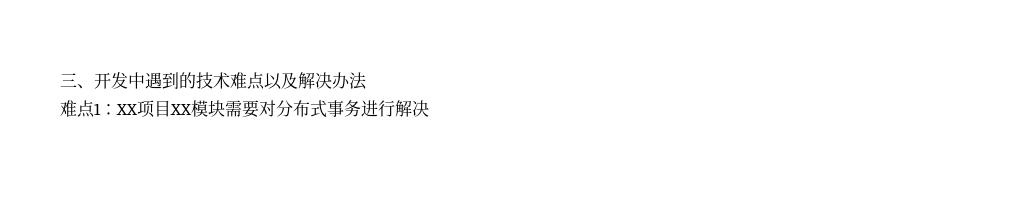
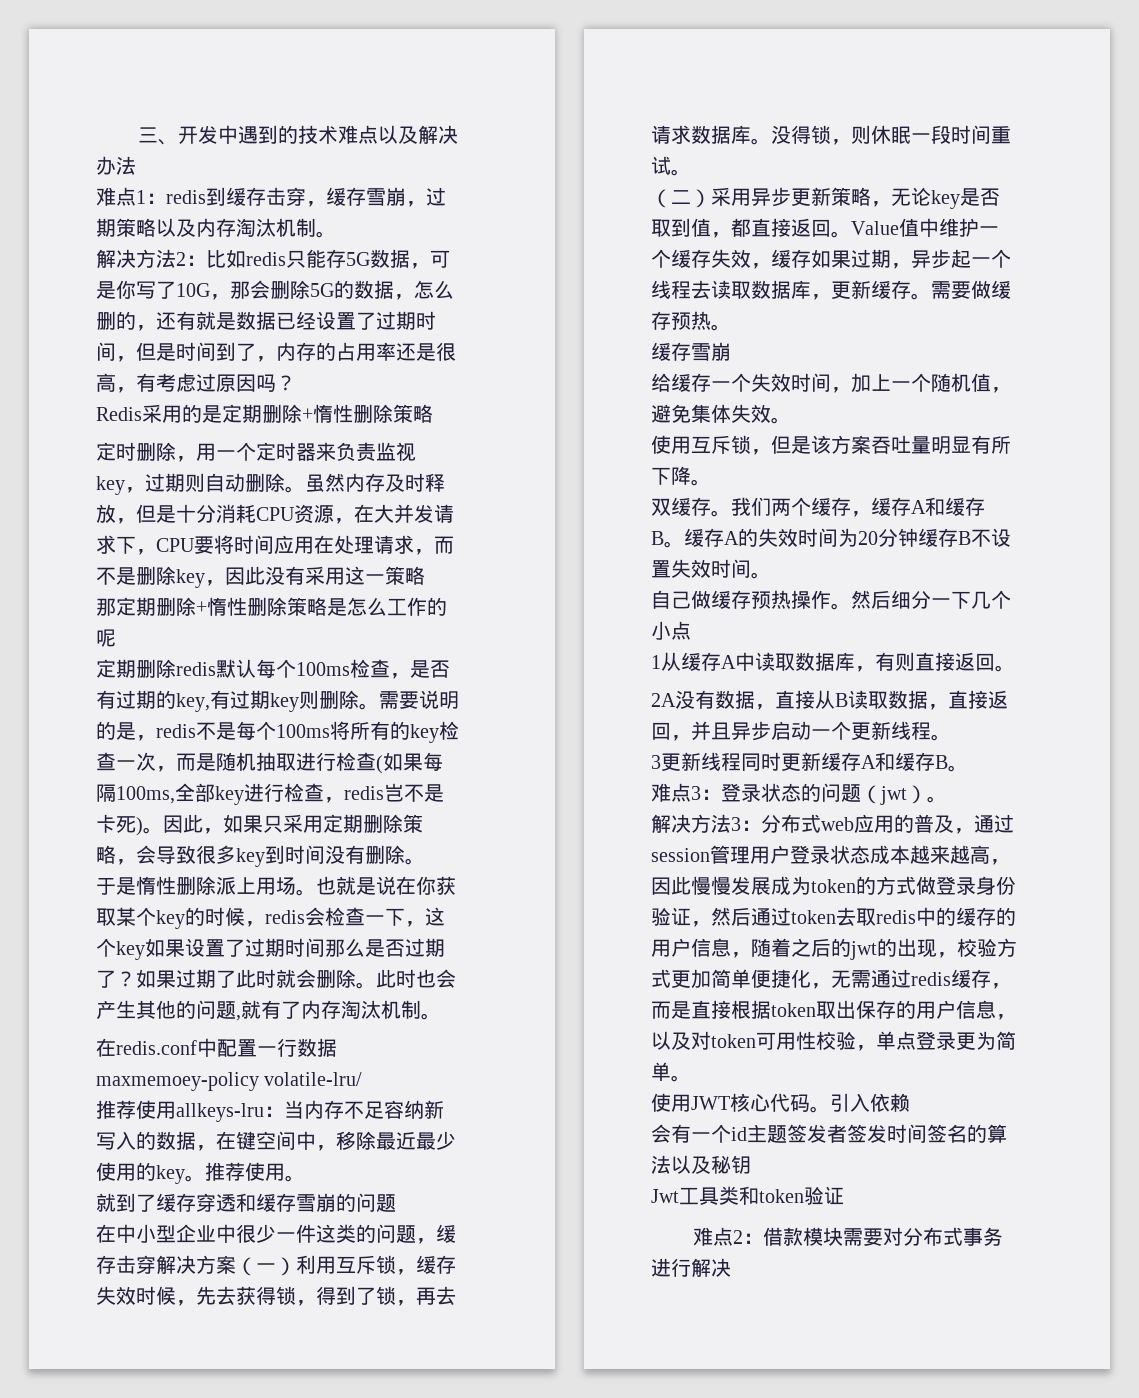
[116,100,192,118] XX项目XX -> [166,187,446,207] [96,218,336,238] [96,249,450,269] [96,280,454,300] [96,311,436,331] [96,342,456,362] [96,373,296,393] [96,404,433,423] [96,442,416,462] [96,473,445,495] [96,504,454,524] [96,535,454,555] [96,566,425,588] [96,597,447,616] [96,629,116,647] [96,659,450,679] [96,690,459,712] [96,721,459,743] [96,752,443,774] [96,783,444,805] [96,814,423,836] [96,845,425,867] [96,876,456,896] [96,907,445,929] [96,938,445,960] [96,969,456,989] [96,1000,441,1021] [96,1038,337,1057] [96,1072,363,1091] [96,1100,444,1122] [96,1131,456,1151] [96,1162,305,1184] [96,1193,396,1212] [96,1224,456,1244] [96,1255,456,1276] [96,1286,456,1306] [651,125,1011,145] [651,156,691,176] [651,187,1000,209] [651,218,999,238] [651,249,1011,269] [651,280,1011,300] [651,311,731,331] [651,342,731,361] [651,373,1011,393] [651,404,791,424] [651,435,1011,455] [651,466,711,486] [651,497,985,517] [651,528,1011,548] [651,559,771,579] [651,590,1011,610] [651,621,691,640] [651,652,1015,672] [651,690,1008,710] [651,721,951,741] [651,752,968,772] [651,783,947,805] [651,814,1014,834] [651,845,1010,865] [651,876,1016,895] [651,907,1016,927] [651,938,1017,960] [651,969,1011,989] [651,1000,1016,1020] [651,1031,1016,1051] [651,1062,691,1082] [651,1093,910,1113] [651,1124,1007,1143] [651,1155,751,1174] [651,1186,844,1205] [693,1227,804,1246] redis到缓存击穿，缓存雪崩，过期策略以及内存淘汰机制。 // 解决方法2：比如redis只能存5G数据，可是你写了10G，那会删除5G的数据，怎么删的，还有就是数据已经设置了过期时间，但是时间到了，内存的占用率还是很高，有考虑过原因吗？ // Redis采用的是定期删除+惰性删除策略 // 定时删除，用一个定时器来负责监视key，过期则自动删除。虽然内存及时释放，但是十分消耗CPU资源，在大并发请求下，CPU要将时间应用在处理请求，而不是删除key，因此没有采用这一策略 // 那定期删除+惰性删除策略是怎么工作的呢 // 定期删除redis默认每个100ms检查，是否有过期的key,有过期key则删除。需要说明的是，redis不是每个100ms将所有的key检查一次，而是随机抽取进行检查(如果每隔100ms,全部key进行检查，redis岂不是卡死)。因此，如果只采用定期删除策略，会导致很多key到时间没有删除。 // 于是惰性删除派上用场。也就是说在你获取某个key的时候，redis会检查一下，这个key如果设置了过期时间那么是否过期了？如果过期了此时就会删除。此时也会产生其他的问题,就有了内存淘汰机制。 // 在redis.conf中配置一行数据maxmemoey-policy volatile-lru/ // 推荐使用allkeys-lru：当内存不足容纳新写入的数据，在键空间中，移除最近最少使用的key。推荐使用。 // 就到了缓存穿透和缓存雪崩的问题 // 在中小型企业中很少一件这类的问题，缓存击穿解决方案（一）利用互斥锁，缓存失效时候，先去获得锁，得到了锁，再去请求数据库。没得锁，则休眠一段时间重试。 // （二）采用异步更新策略，无论key是否取到值，都直接返回。Value值中维护一个缓存失效，缓存如果过期，异步起一个线程去读取数据库，更新缓存。需要做缓存预热。 // 缓存雪崩 // 给缓存一个失效时间，加上一个随机值，避免集体失效。 // 使用互斥锁，但是该方案吞吐量明显有所下降。 // 双缓存。我们两个缓存，缓存A和缓存B。缓存A的失效时间为20分钟缓存B不设置失效时间。 // 自己做缓存预热操作。然后细分一下几个小点 // 1从缓存A中读取数据库，有则直接返回。 // 2A没有数据，直接从B读取数据，直接返回，并且异步启动一个更新线程。 // 3更新线程同时更新缓存A和缓存B。 // 难点3：登录状态的问题（jwt）。 // 解决方法3：分布式web应用的普及，通过session管理用户登录状态成本越来越高，因此慢慢发展成为token的方式做登录身份验证，然后通过token去取redis中的缓存的用户信息，随着之后的jwt的出现，校验方式更加简单便捷化，无需通过redis缓存，而是直接根据token取出保存的用户信息，以及对token可用性校验，单点登录更为简单。 // 使用JWT核心代码。引入依赖 // 会有一个id主题签发者签发时间签名的算法以及秘钥 // Jwt工具类和token验证 // 难点2：借款

